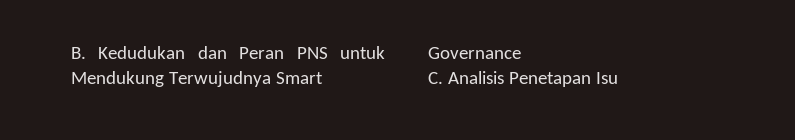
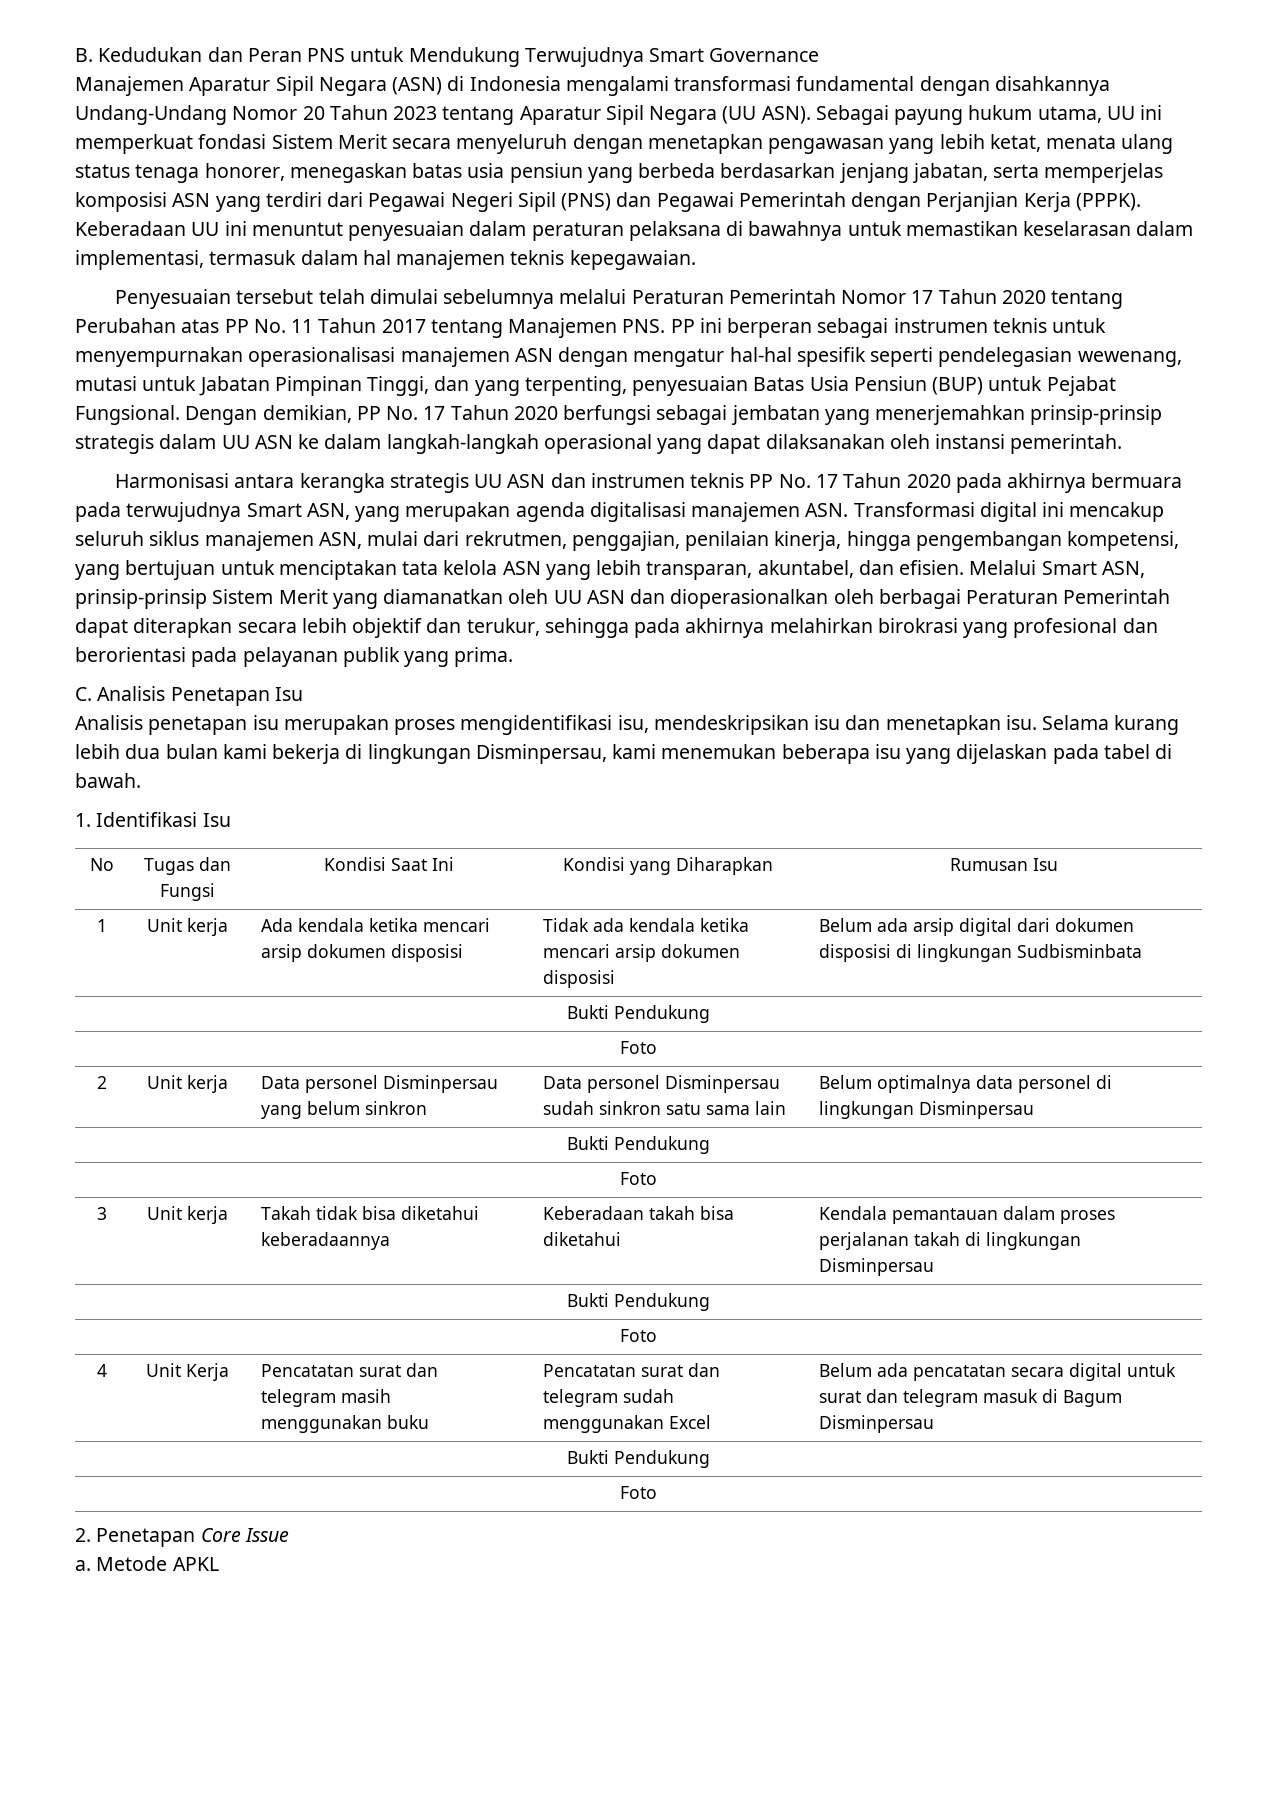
[428,71,618,87] C. Analisis Penetapan Isu -> [75,76,1110,96] [75,105,1163,125] [75,134,1174,154] [75,163,1164,183] [75,192,1141,212] [75,221,1194,241] [75,250,696,270] [115,289,1124,309] [75,318,1107,338] [75,347,1182,367] [75,376,1116,396] [75,405,1163,425] [75,434,1123,454] [115,473,1183,493] [75,502,1165,522] [75,531,1180,551] [75,560,1145,580] [75,589,1171,609] [75,618,1158,638] [75,647,514,667] [75,686,303,706] [75,715,1180,735] [75,744,1173,764] [75,773,141,788] [75,812,231,827] [89,858,114,871] [144,857,231,875] [160,883,215,901] [323,857,454,871] [562,857,773,875] [949,858,1058,871] [96,919,107,932] [147,918,228,936] [260,918,490,932] [260,944,463,962] [542,918,749,932] [542,944,740,962] [542,970,615,988] [818,918,1134,936] [818,944,1142,962] [567,1005,710,1023] [620,1041,657,1054] [96,1076,107,1089] [147,1075,228,1093] [260,1075,498,1093] [260,1101,427,1119] [542,1075,780,1093] [542,1101,786,1115] [818,1075,1112,1093] [818,1101,1034,1119] [567,1136,710,1154] [620,1172,657,1185] [96,1207,107,1220] [147,1206,228,1224] [260,1206,479,1220] [260,1232,390,1250] [542,1206,734,1220] [542,1232,621,1246] [818,1206,1115,1224] [818,1232,1081,1250] [818,1258,934,1276] [567,1293,710,1311] [620,1329,657,1342] [96,1364,107,1377] [146,1363,229,1381] [260,1363,438,1377] [260,1389,391,1407] [260,1415,429,1433] [542,1363,720,1377] [542,1389,674,1407] [542,1415,711,1433] [818,1363,1176,1381] [818,1389,1122,1407] [818,1415,934,1433] [567,1450,710,1468] [620,1486,657,1499] [75,1528,289,1547] [75,1556,219,1571] Manajemen Aparatur Sipil Negara (ASN) di Indonesia mengalami transformasi fundamental dengan disahkannya Undang-Undang Nomor 20 Tahun 2023 tentang Aparatur Sipil Negara (UU ASN). Sebagai payung hukum utama, UU ini memperkuat fondasi Sistem Merit secara menyeluruh dengan menetapkan pengawasan yang lebih ketat, menata ulang status tenaga honorer, menegaskan batas usia pensiun yang berbeda berdasarkan jenjang jabatan, serta memperjelas komposisi ASN yang terdiri dari Pegawai Negeri Sipil (PNS) dan Pegawai Pemerintah dengan Perjanjian Kerja (PPPK). Keberadaan UU ini menuntut penyesuaian dalam peraturan pelaksana di bawahnya untuk memastikan keselarasan dalam implementasi, termasuk dalam hal manajemen teknis kepegawaian. // Penyesuaian tersebut telah dimulai sebelumnya melalui Peraturan Pemerintah Nomor 17 Tahun 2020 tentang Perubahan atas PP No. 11 Tahun 2017 tentang Manajemen PNS. PP ini berperan sebagai instrumen teknis untuk menyempurnakan operasionalisasi manajemen ASN dengan mengatur hal-hal spesifik seperti pendelegasian wewenang, mutasi untuk Jabatan Pimpinan Tinggi, dan yang terpenting, penyesuaian Batas Usia Pensiun (BUP) untuk Pejabat Fungsional. Dengan demikian, PP No. 17 Tahun 2020 berfungsi sebagai jembatan yang menerjemahkan prinsip-prinsip strategis dalam UU ASN ke dalam langkah-langkah operasional yang dapat dilaksanakan oleh instansi pemerintah. // Harmonisasi antara kerangka strategis UU ASN dan instrumen teknis PP No. 17 Tahun 2020 pada akhirnya bermuara pada terwujudnya Smart ASN, yang merupakan agenda digitalisasi manajemen ASN. Transformasi digital ini mencakup seluruh siklus manajemen ASN, mulai dari rekrutmen, penggajian, penilaian kinerja, hingga pengembangan kompetensi, yang bertujuan untuk menciptakan tata kelola ASN yang lebih transparan, akuntabel, dan efisien. Melalui Smart ASN, prinsip-prinsip Sistem Merit yang diamanatkan oleh UU ASN dan dioperasionalkan oleh berbagai Peraturan Pemerintah dapat diterapkan secara lebih objektif dan terukur, sehingga pada akhirnya melahirkan birokrasi yang profesional dan berorientasi pada pelayanan publik yang prima. // C. Analisis Penetapan Isu // Analisis penetapan isu merupakan proses mengidentifikasi isu, mendeskripsikan isu dan menetapkan isu. Selama kurang lebih dua bulan kami bekerja di lingkungan Disminpersau, kami menemukan beberapa isu yang dijelaskan pada tabel di bawah. // 1. Identifikasi Isu // No | Tugas dan Fungsi | Kondisi Saat Ini | Kondisi yang Diharapkan | Rumusan Isu // 1 | Unit kerja | Ada kendala ketika mencari arsip dokumen disposisi | Tidak ada kendala ketika mencari arsip dokumen disposisi | Belum ada arsip digital dari dokumen disposisi di lingkungan Sudbisminbata // Bukti Pendukung // Foto // 2 | Unit kerja | Data personel Disminpersau yang belum sinkron | Data personel Disminpersau sudah sinkron satu sama lain | Belum optimalnya data personel di lingkungan Disminpersau // Bukti Pendukung // Foto // 3 | Unit kerja | Takah tidak bisa diketahui keberadaannya | Keberadaan takah bisa diketahui | Kendala pemantauan dalam proses perjalanan takah di lingkungan Disminpersau // Bukti Pendukung // Foto // 4 | Unit Kerja | Pencatatan surat dan telegram masih menggunakan buku | Pencatatan surat dan telegram sudah menggunakan Excel | Belum ada pencatatan secara digital untuk surat dan telegram masuk di Bagum Disminpersau // Bukti Pendukung // Foto // 2. Penetapan Core Issue // a. Metode APKL

